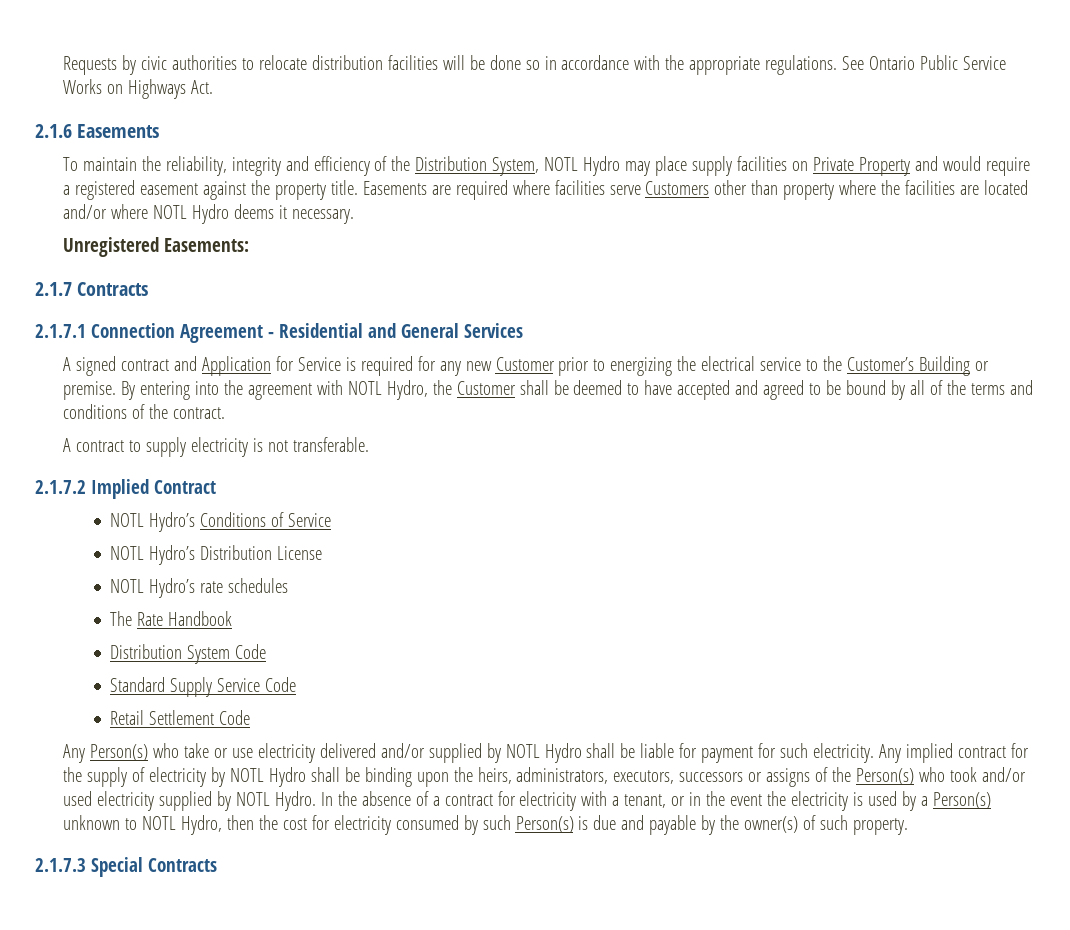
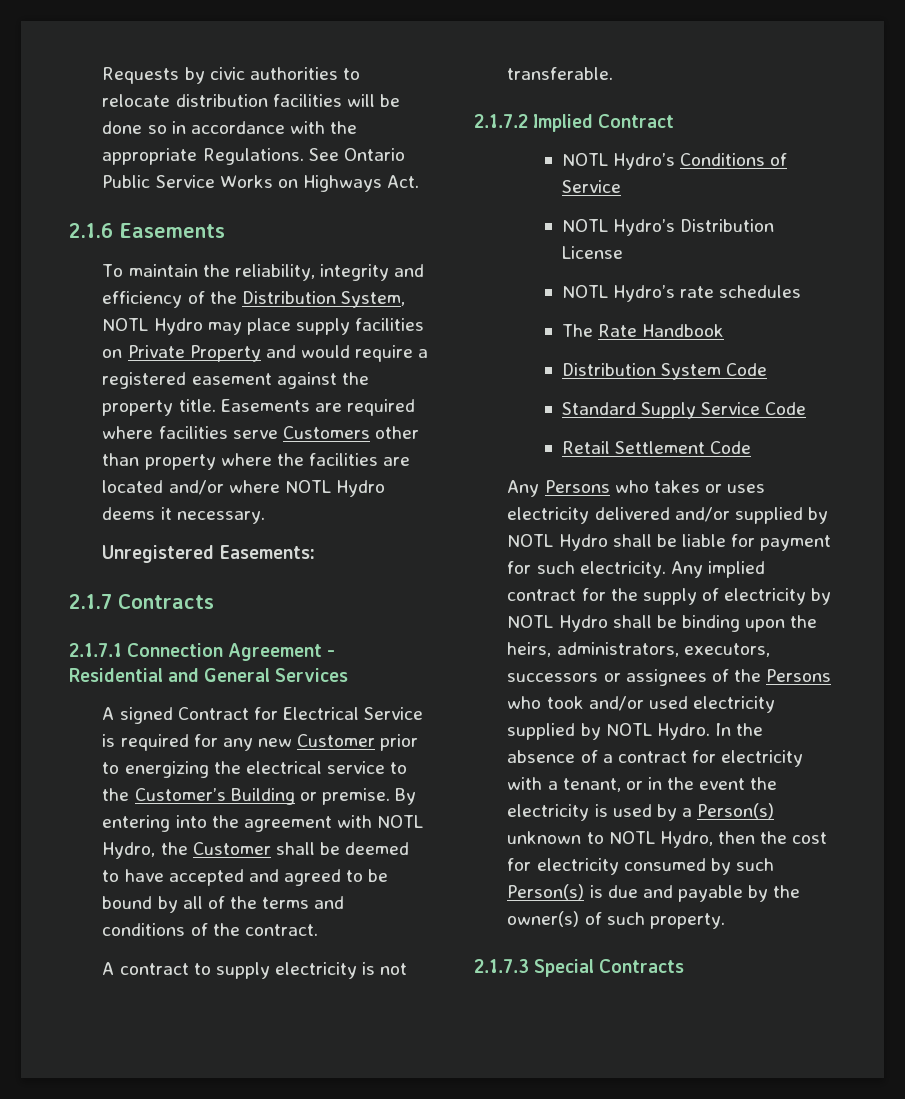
[765,55,838,75] regulations. -> [202,148,304,165] Regulations.
[120,356,294,376] contract and Application for -> [177,707,359,720] Contract for Electrical
[89,743,253,761] Person(s) who take or use -> [544,480,766,493] Persons who takes or uses
[766,767,915,787] assigns of the Person(s) -> [625,669,832,686] assignees of the Persons

